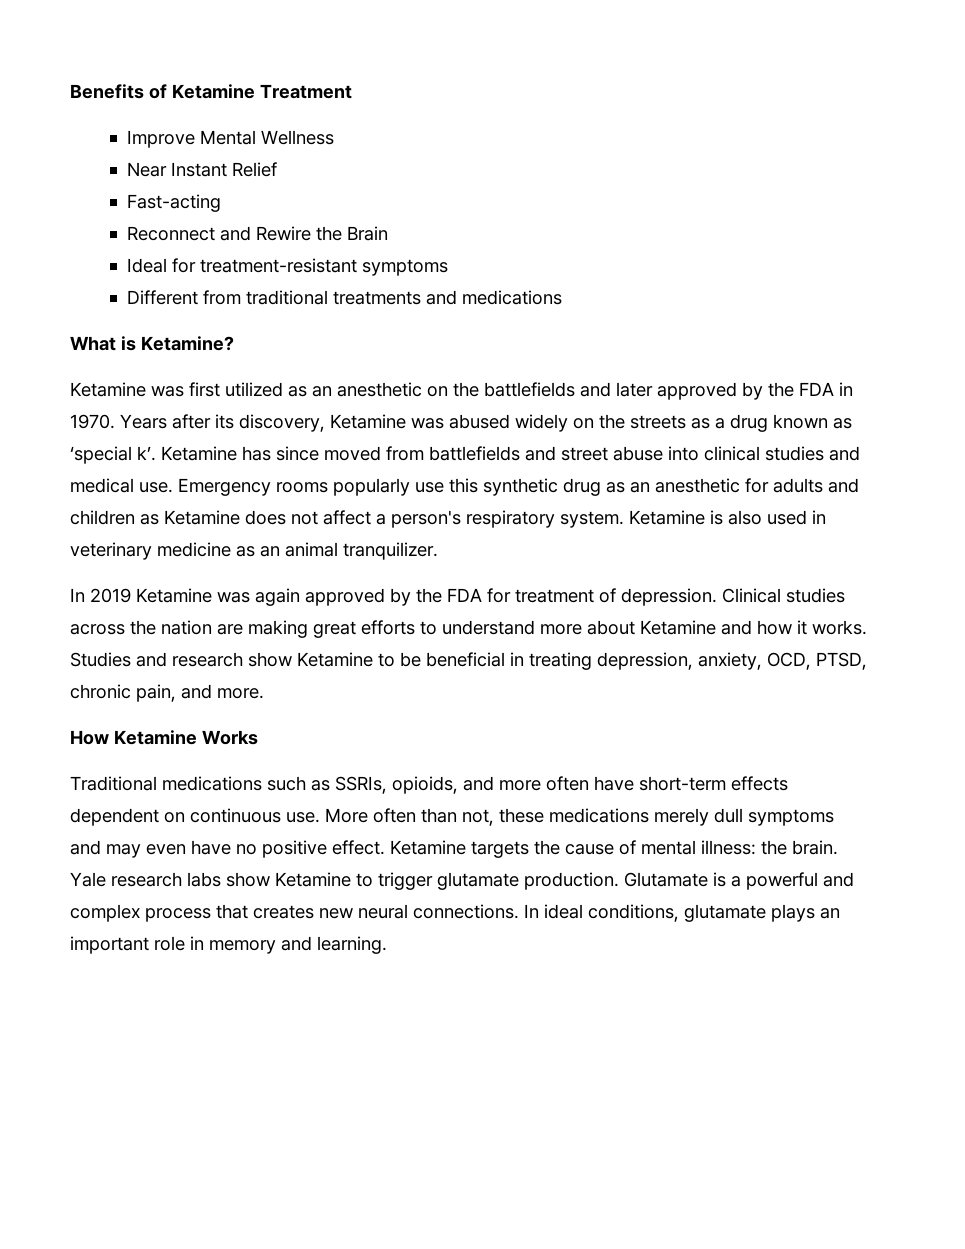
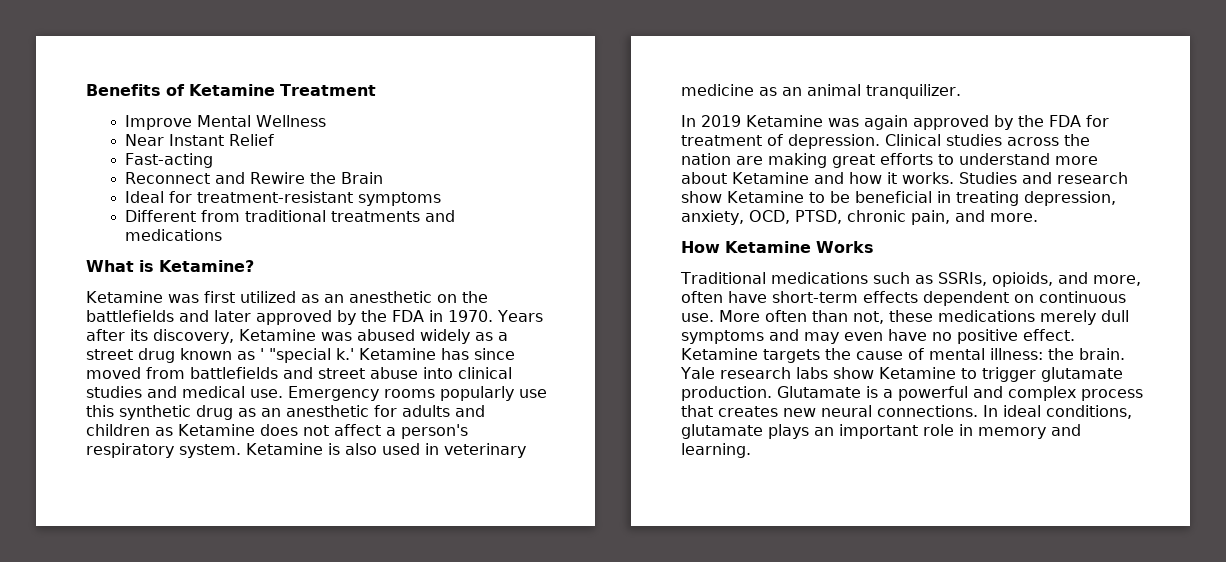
[573,414,686,429] on the streets -> (470, 336) none
(725, 423) none -> [86,349,133,360] street
[70,446,156,464] ‘special k’. -> [260,348,354,363] ' "special k.'
[499,780,541,791] more -> [1092,275,1141,286] more,

